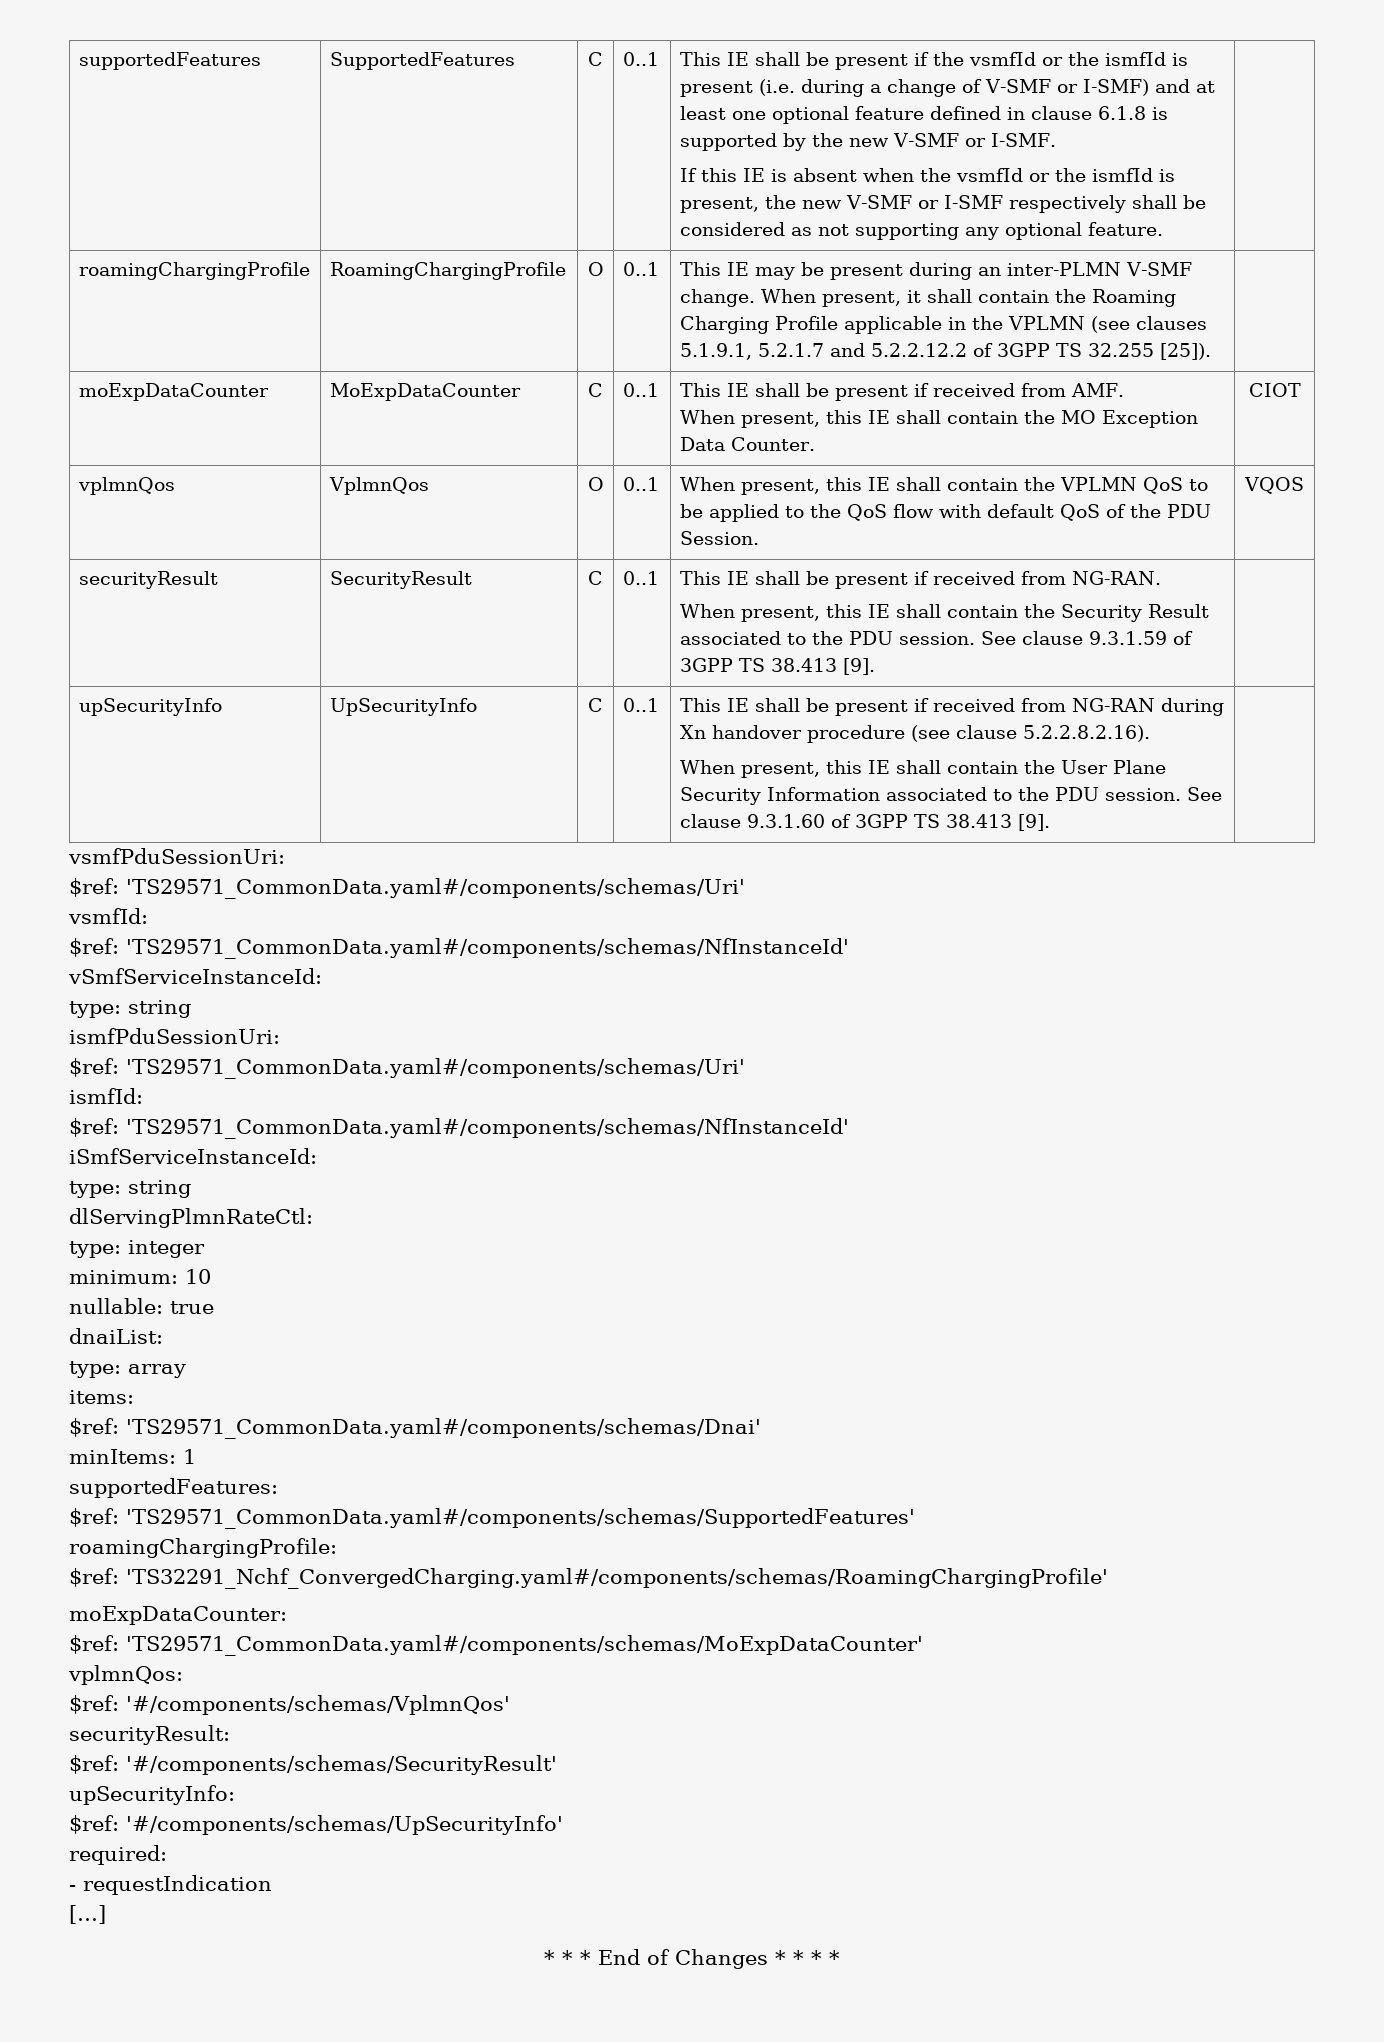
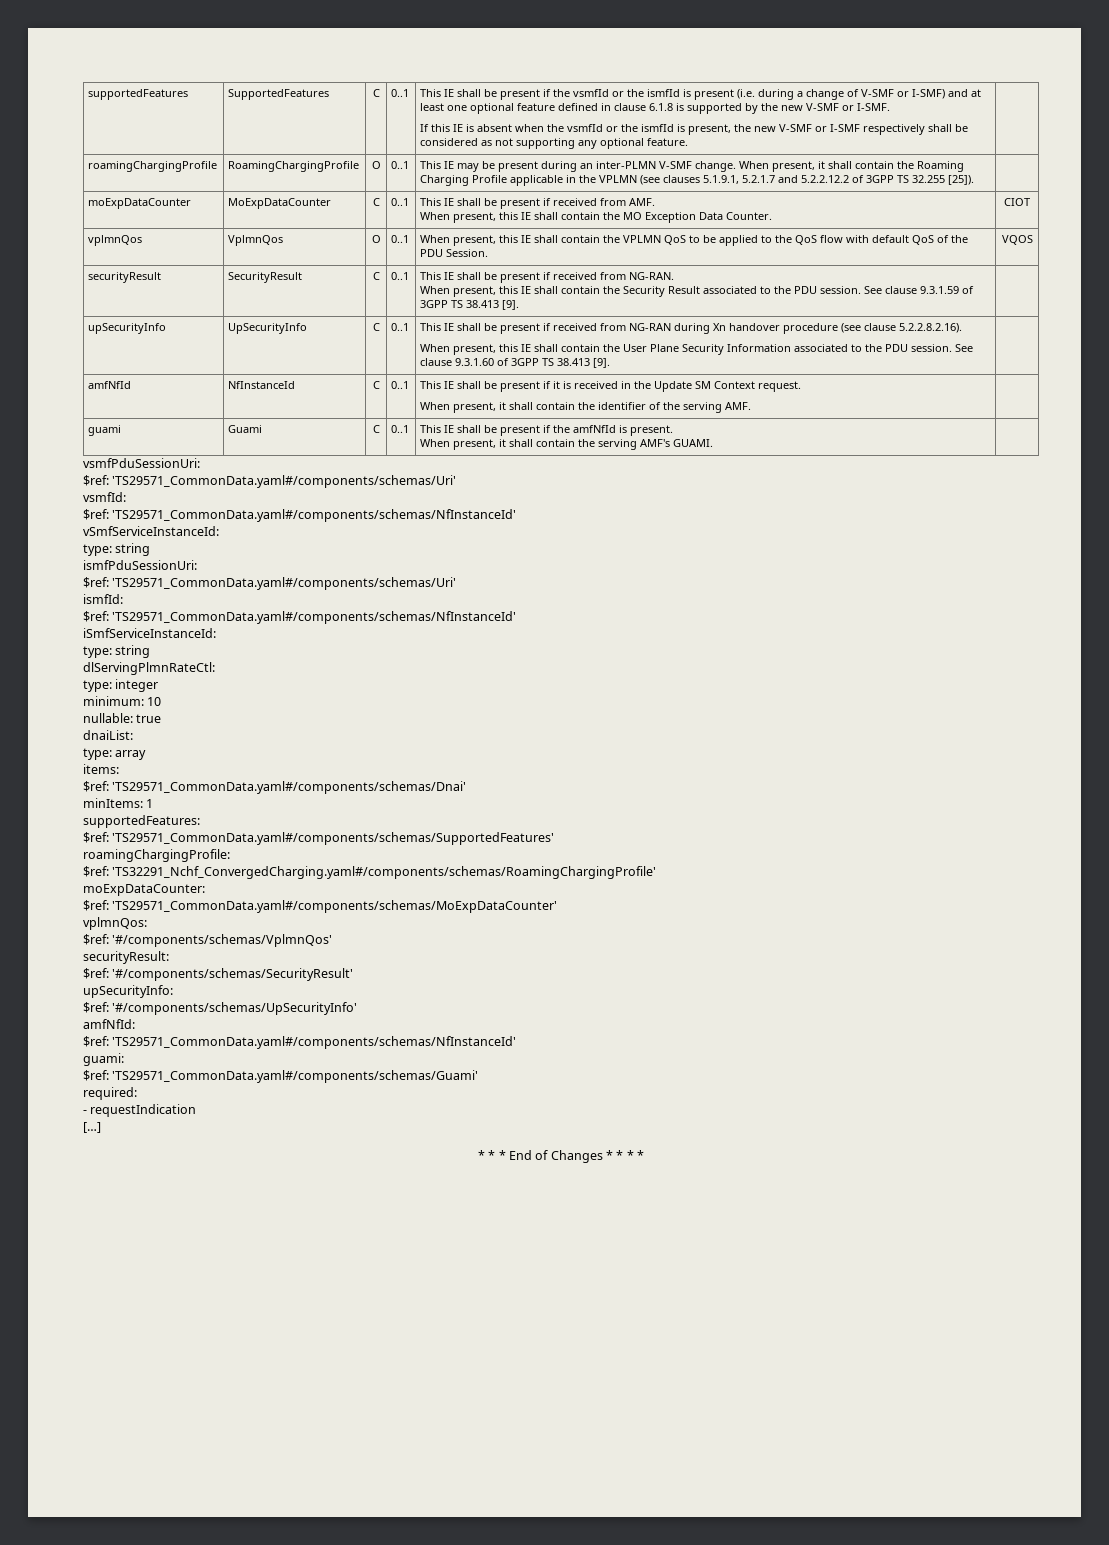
(1050, 822) none -> [88,381,132,389] [228,381,296,389] [372,381,380,389] [391,381,410,389] [420,381,802,392] [420,402,752,413] [88,425,122,436] [228,425,263,433] [372,425,380,433] [391,425,410,433] [420,425,674,436] [420,439,714,450] // amfNfId | NfInstanceId | C | 0..1 | This IE shall be present if it is received in the Update SM Context request. // When present, it shall contain the identifier of the serving AMF. | // guami | Guami | C | 0..1 | This IE shall be present if the amfNfId is present. // When present, it shall contain the serving AMF's GUAMI. |
(563, 1825) none -> [83,1019,135,1029] [83,1036,517,1049] [83,1053,124,1066] [83,1070,479,1083] // amfNfId: // $ref: 'TS29571_CommonData.yaml#/components/schemas/NfInstanceId' // guami: // $ref: 'TS29571_CommonData.yaml#/components/schemas/Guami'

